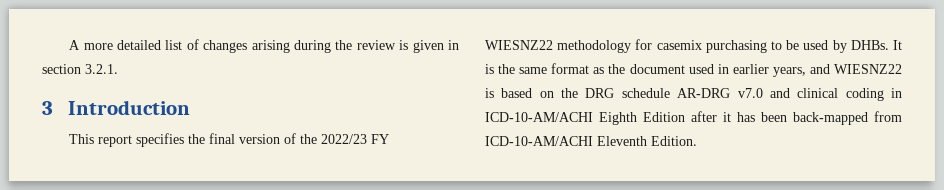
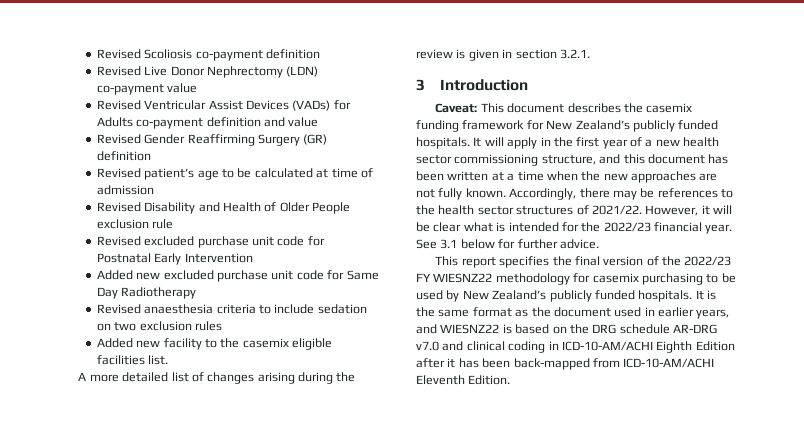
(69, 45) none -> [96,49,321,61] [96,66,319,78] [96,83,198,95] [96,100,351,111] [96,117,319,129] [96,134,328,146] [96,151,151,161] [96,168,373,180] [96,185,154,195] [96,202,351,214] [96,219,174,229] [96,236,325,248] [96,253,253,265] [96,270,379,282] [96,287,197,299] [96,304,367,314] [96,321,223,331] [96,338,333,350] [96,355,169,365] Revised Scoliosis co-payment definition // Revised Live Donor Nephrectomy (LDN) co-payment value // Revised Ventricular Assist Devices (VADs) for Adults co-payment definition and value // Revised Gender Reaffirming Surgery (GR) definition // Revised patient’s age to be calculated at time of admission // Revised Disability and Health of Older People exclusion rule // Revised excluded purchase unit code for Postnatal Early Intervention // Added new excluded purchase unit code for Same Day Radiotherapy // Revised anaesthesia criteria to include sedation on two exclusion rules // Added new facility to the casemix eligible facilities list. //
(190, 107) none -> [435,103,693,113] [416,120,719,132] [416,137,720,149] [416,154,729,166] [416,171,718,183] [416,188,733,200] [416,205,732,216] [416,222,733,234] [416,239,599,249] // Caveat: This document describes the casemix funding framework for New Zealand’s publicly funded hospitals. It will apply in the first year of a new health sector commissioning structure, and this document has been written at a time when the new approaches are not fully known. Accordingly, there may be references to the health sector structures of 2021/22. However, it will be clear what is intended for the 2022/23 financial year. See 3.1 below for further advice.
[850,40,889,50] DHBs. -> [462,290,693,302] New Zealand’s publicly funded hospitals.

